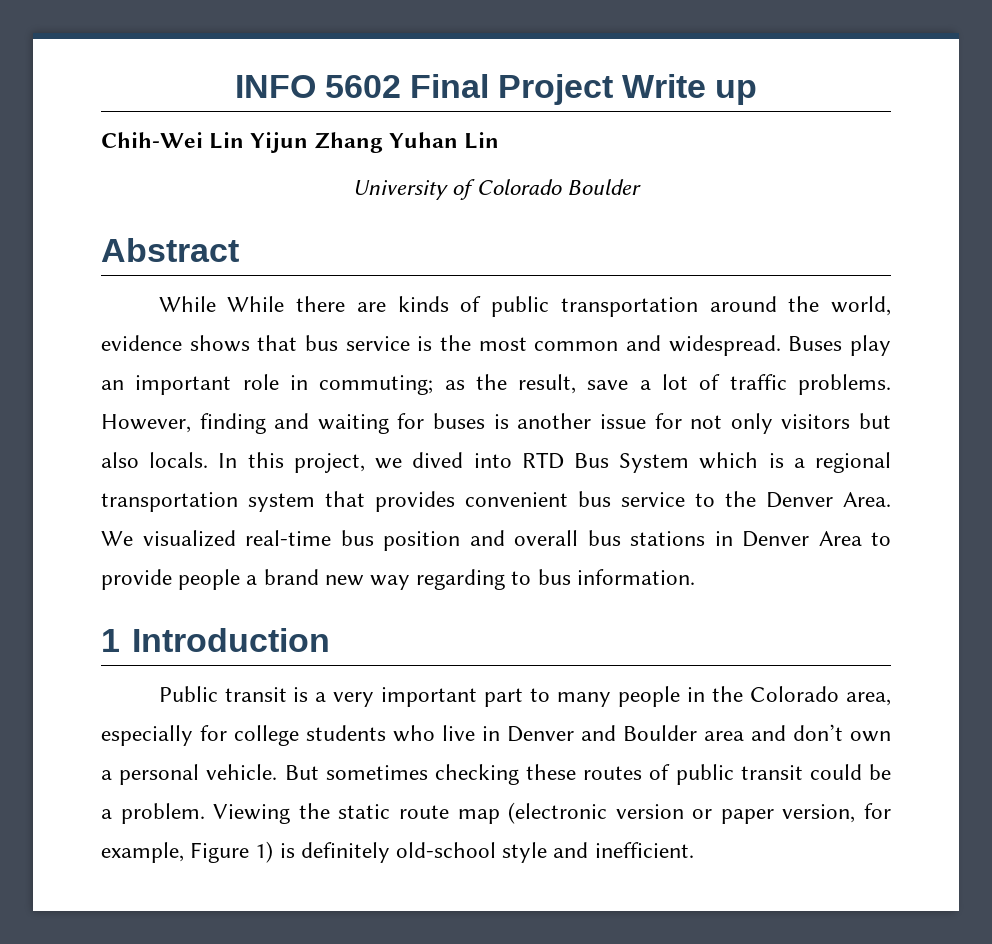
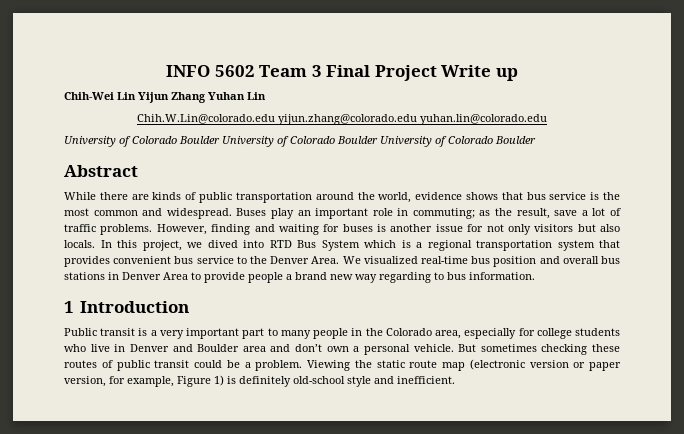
(401, 86) none -> [259,65,322,77] Team 3
(500, 140) none -> [137,114,547,125] [64,136,378,147] Chih.W.Lin@colorado.edu yijun.zhang@colorado.edu yuhan.lin@colorado.edu // University of Colorado Boulder University of Colorado Boulder
[227,296,285,312] While -> (96, 196) none

